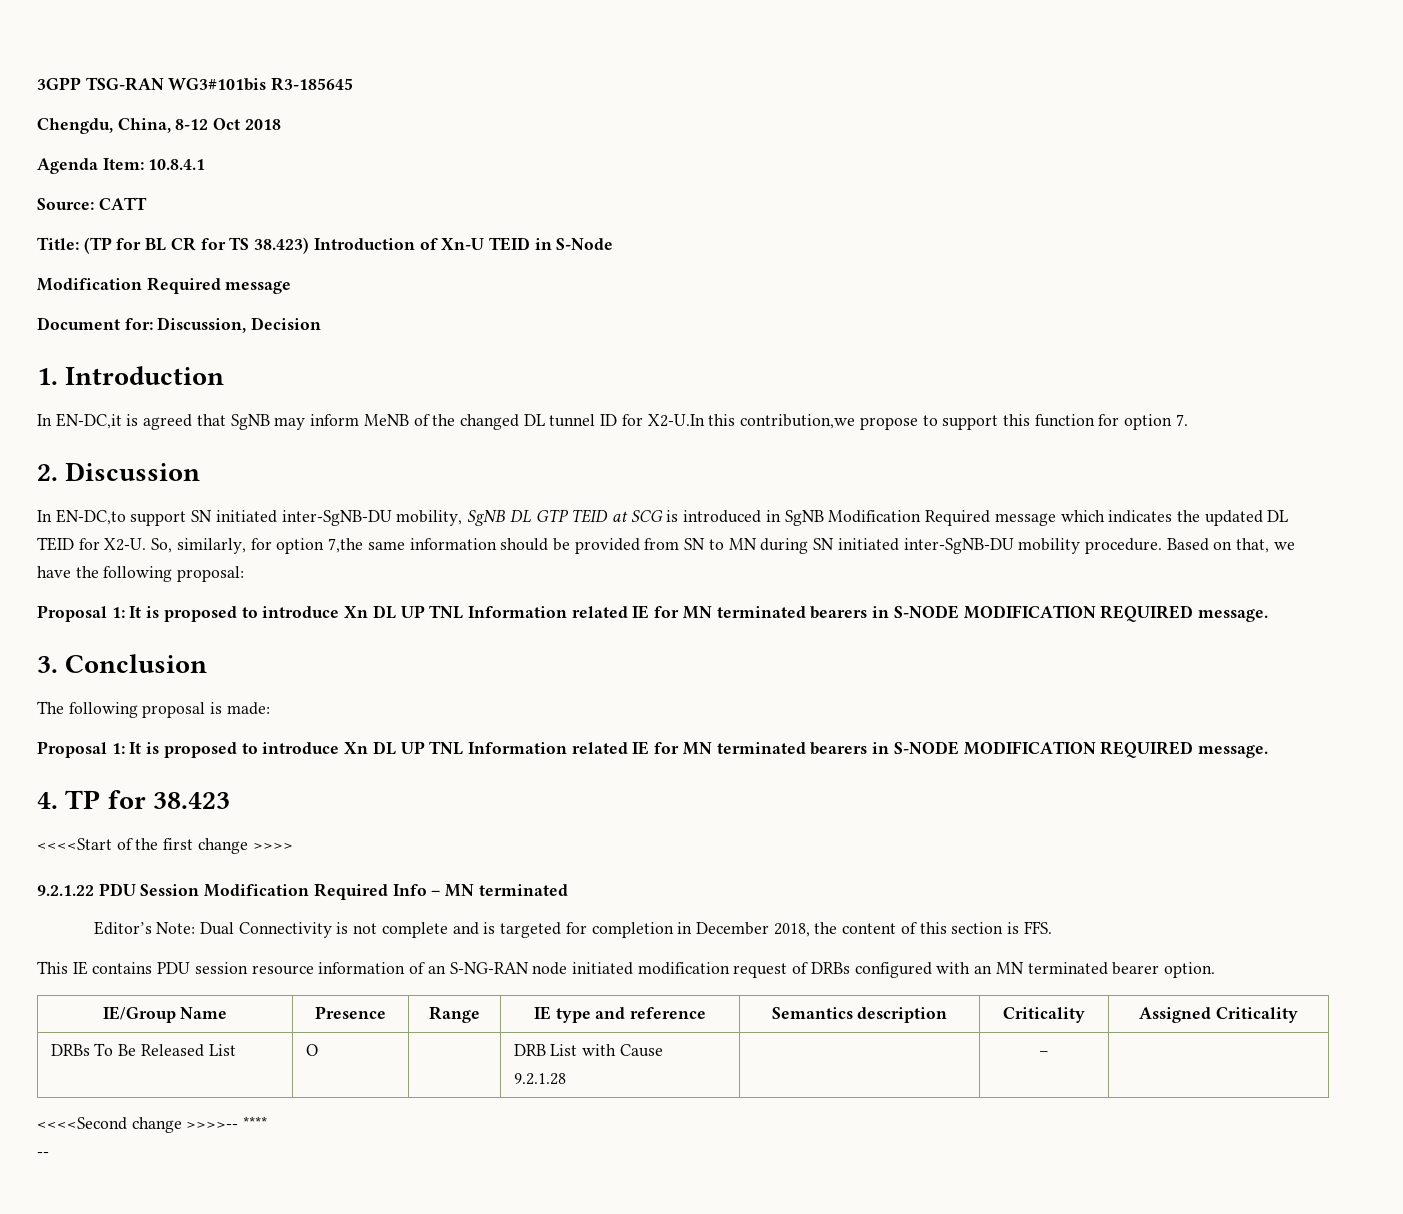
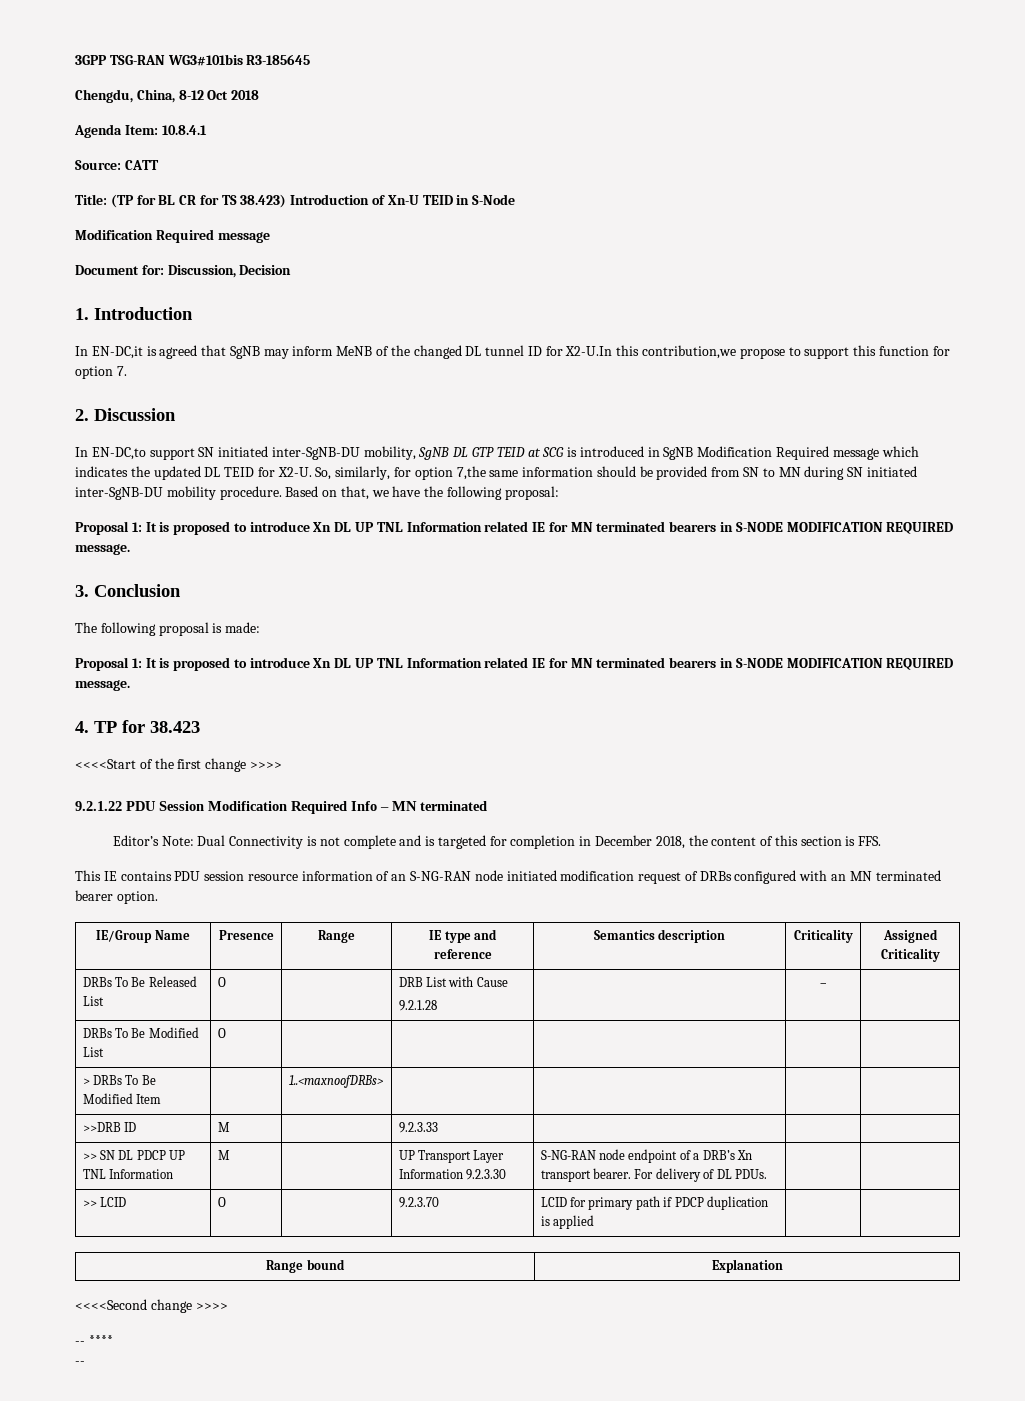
(1049, 1053) none -> [82,1027,199,1038] [82,1047,104,1057] [217,1028,226,1038] [82,1075,156,1085] [82,1093,162,1104] [288,1075,384,1088] [82,1122,137,1132] [217,1122,230,1132] [398,1122,438,1133] [82,1150,186,1160] [82,1169,174,1179] [217,1150,230,1160] [398,1150,505,1163] [398,1169,507,1180] [540,1149,752,1163] [540,1168,767,1182] [82,1197,127,1207] [217,1197,226,1207] [398,1197,439,1208] [540,1196,768,1210] [540,1215,595,1229] [266,1259,345,1273] [711,1259,783,1273] // DRBs To Be Modified List | O | | | | | // > DRBs To Be Modified Item | | 1..<maxnoofDRBs> | | | | // >>DRB ID | M | | 9.2.3.33 | | | // >> SN DL PDCP UP TNL Information | M | | UP Transport Layer Information 9.2.3.30 | S-NG-RAN node endpoint of a DRB’s Xn transport bearer. For delivery of DL PDUs. | | // >> LCID | O | | 9.2.3.70 | LCID for primary path if PDCP duplication is applied | | // Range bound | Explanation
[186,1122,239,1129] >>>>-- -> [195,1303,228,1310] [75,1341,85,1345] >>>> // --

